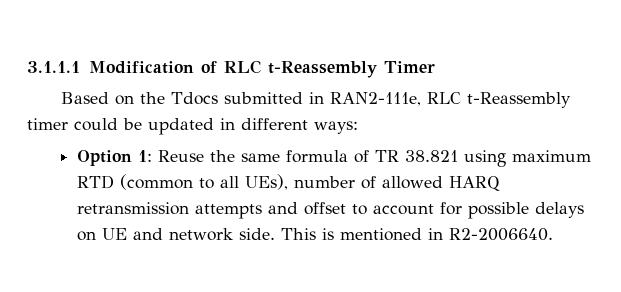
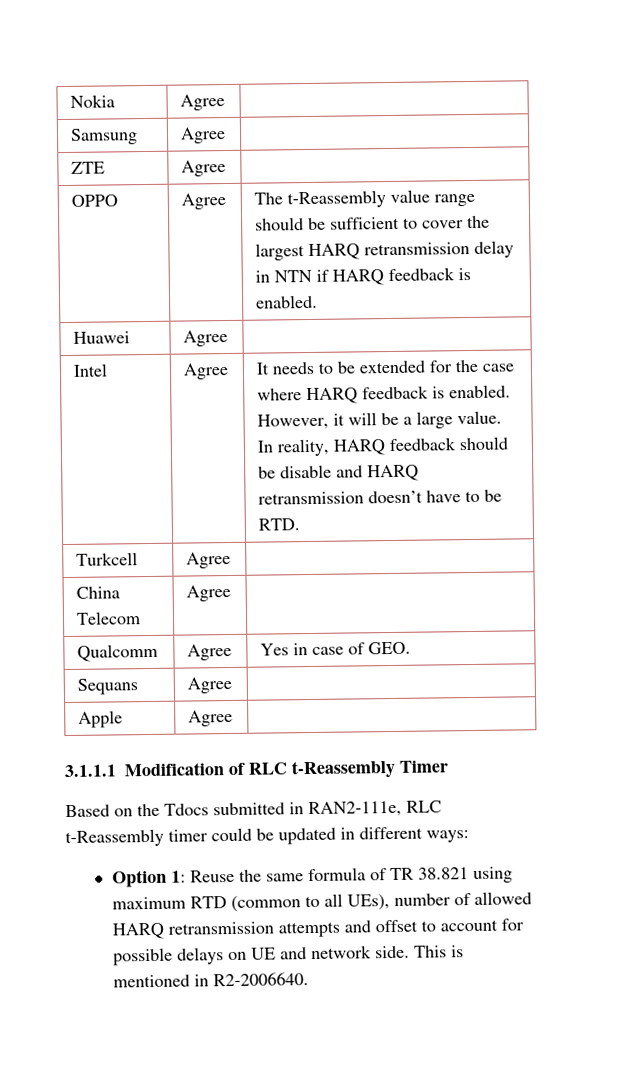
(27, 67) none -> [70,94,116,108] [180,94,226,111] [70,128,139,145] [180,127,227,144] [71,161,106,174] [181,160,227,177] [71,194,119,207] [181,192,227,210] [254,189,476,209] [255,215,491,231] [255,240,515,261] [255,267,472,286] [256,294,319,309] [73,331,131,344] [183,329,229,347] [73,363,109,377] [183,362,230,380] [256,359,515,375] [257,384,512,405] [257,410,503,430] [257,436,509,457] [258,464,420,482] [258,489,503,505] [258,518,301,531] [76,552,139,566] [186,551,232,569] [76,586,121,599] [76,611,142,625] [186,584,232,602] [77,643,159,662] [187,643,233,661] [260,641,412,656] [77,678,139,695] [187,676,233,694] [78,710,124,728] [188,709,234,727] Nokia | Agree | // Samsung | Agree | // ZTE | Agree | // OPPO | Agree | The t-Reassembly value range should be sufficient to cover the largest HARQ retransmission delay in NTN if HARQ feedback is enabled. // Huawei | Agree | // Intel | Agree | It needs to be extended for the case where HARQ feedback is enabled. However, it will be a large value. In reality, HARQ feedback should be disable and HARQ retransmission doesn’t have to be RTD. // Turkcell | Agree | // China Telecom | Agree | // Qualcomm | Agree | Yes in case of GEO. // Sequans | Agree | // Apple | Agree | //

